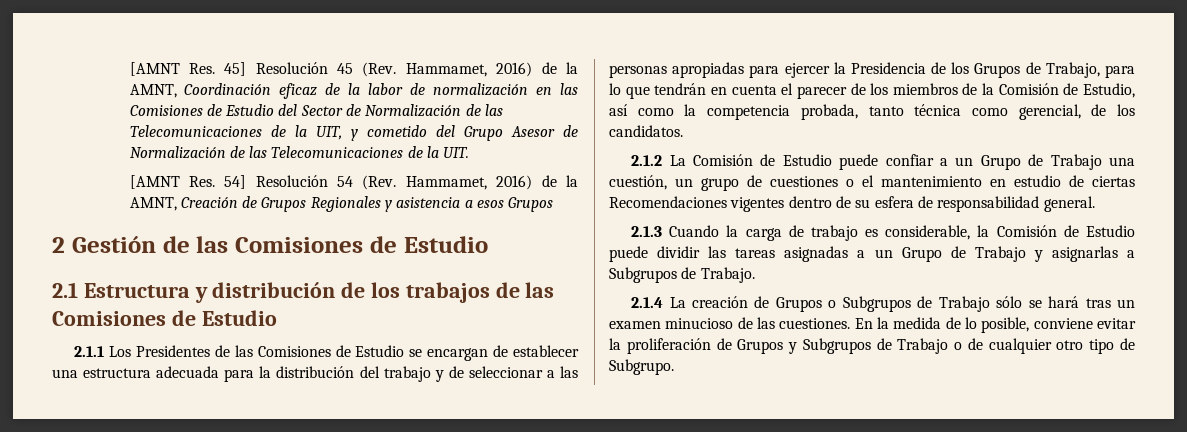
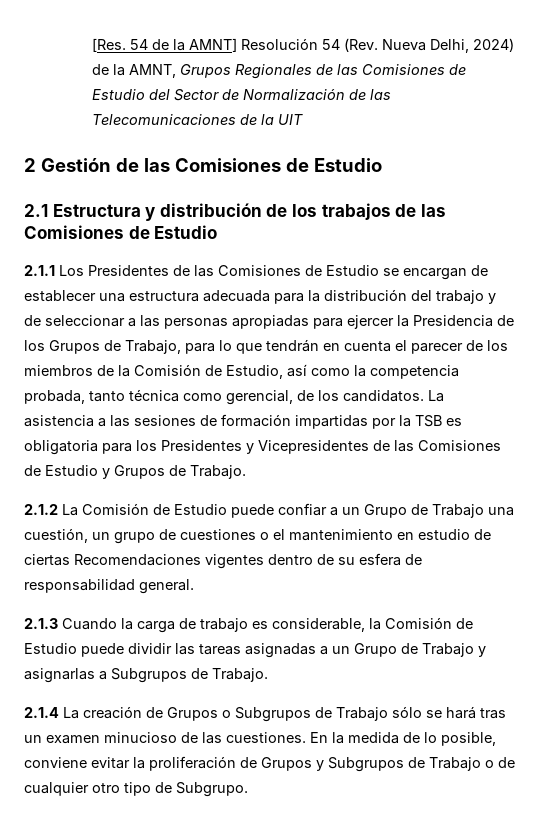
[129,62,579,77] [129,83,553,99] [AMNT Res. 45] Resolución 45 (Rev. Hammamet, 2016) de la AMNT, Coordinación eficaz de la labor de normalización en -> [91,38,514,53] [91,64,333,79] [Res. 54 de la AMNT] Resolución 54 (Rev. Nueva Delhi, 2024) de la AMNT, Grupos Regionales de
[315,125,578,141] [129,146,470,159] [129,175,579,190] [129,196,554,212] UIT, y cometido del Grupo Asesor de Normalización de las Telecomunicaciones de la UIT. // [AMNT Res. 54] Resolución 54 (Rev. Hammamet, 2016) de la AMNT, Creación de Grupos Regionales y asistencia a esos Grupos -> [277,114,303,125] UIT
(683, 131) none -> [428,390,444,402] [24,414,462,429] [24,440,501,455] [24,465,246,479] La asistencia a las sesiones de formación impartidas por la TSB es obligatoria para los Presidentes y Vicepresidentes de las Comisiones de Estudio y Grupos de Trabajo.

